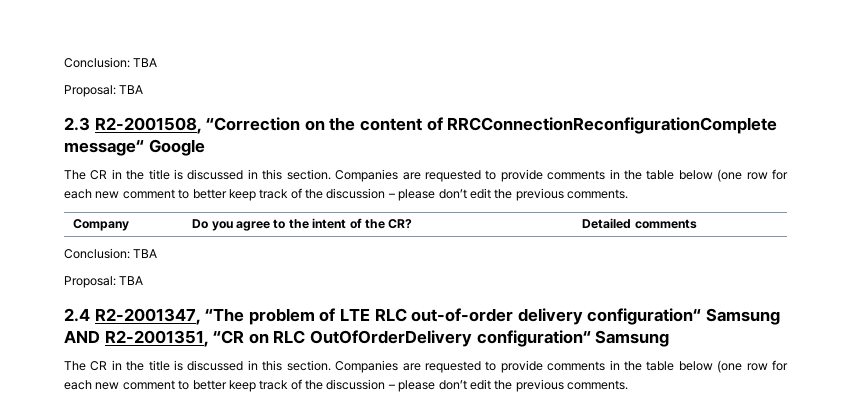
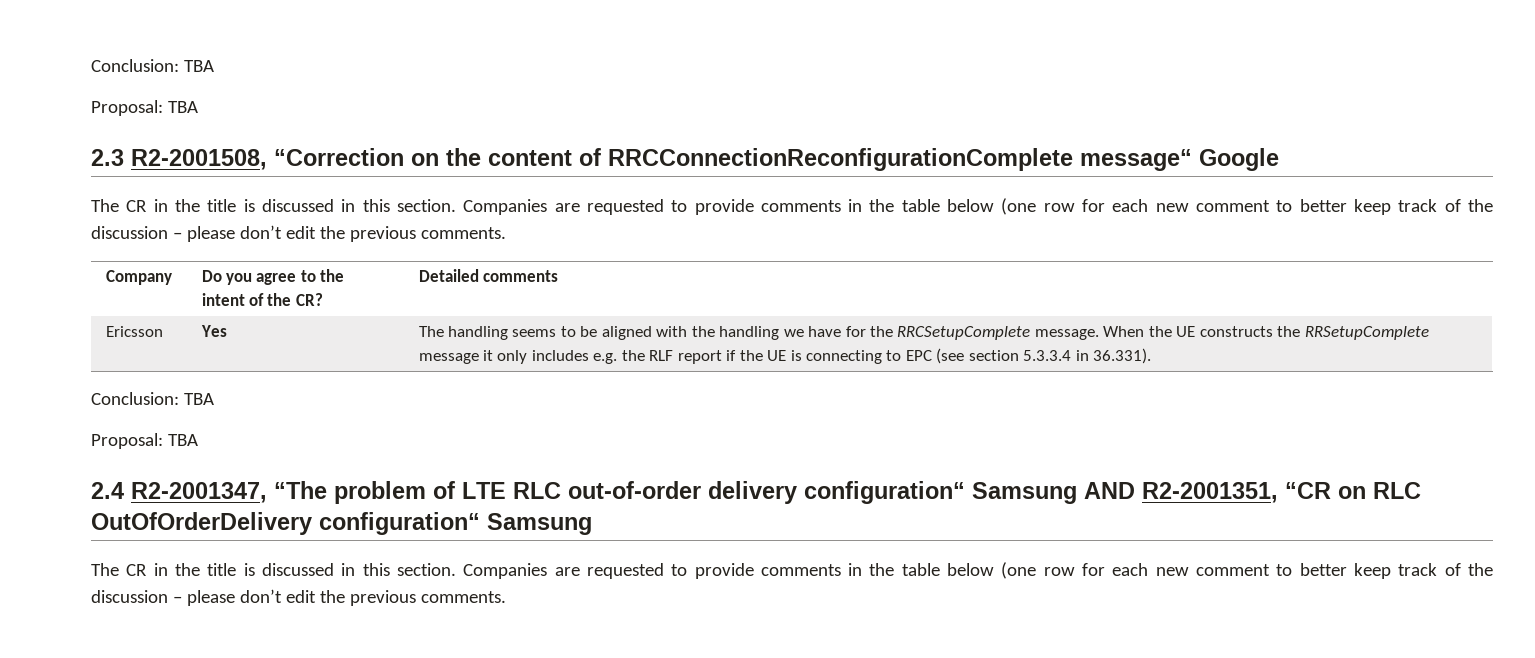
(697, 224) none -> [105,326,163,337] [200,325,227,337] [418,326,1429,340] [418,348,1152,364] // Ericsson | Yes | The handling seems to be aligned with the handling we have for the RRCSetupComplete message. When the UE constructs the RRSetupComplete message it only includes e.g. the RLF report if the UE is connecting to EPC (see section 5.3.3.4 in 36.331).

